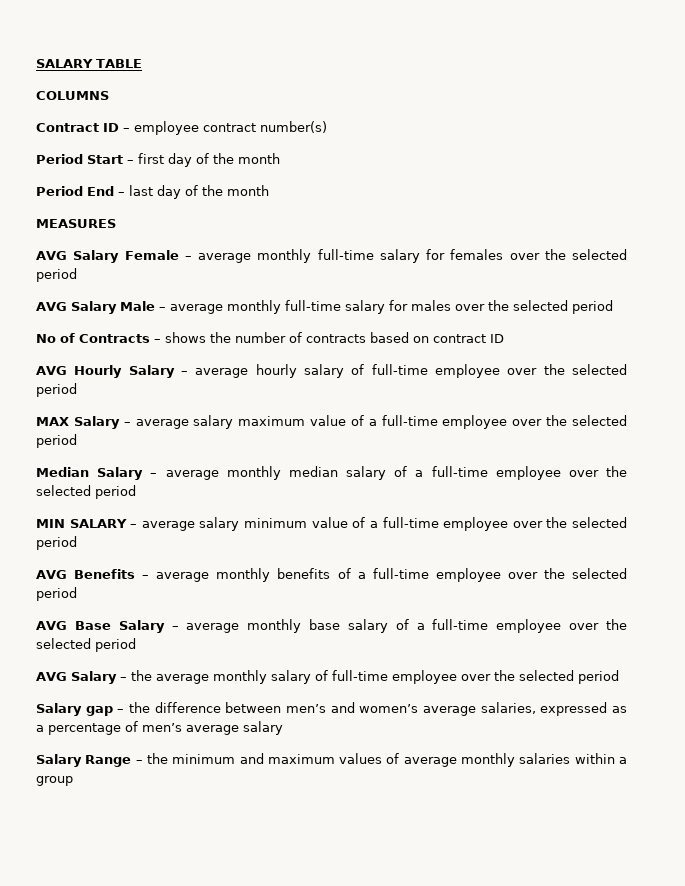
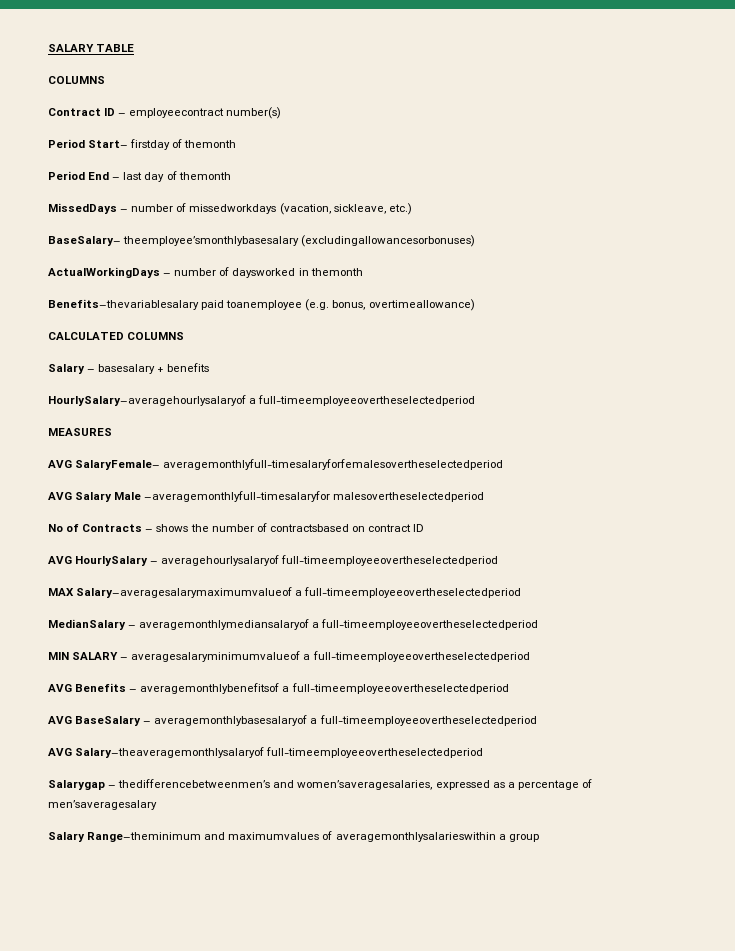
[134,121,256,135] employee contract -> [129,108,225,118] employeecontract
[87,153,280,167] Start – first day of the month -> [88,139,237,150] Start– firstday of themonth
[202,185,269,196] [36,219,116,228] [36,249,627,263] [36,268,77,282] [36,300,613,314] the month // MEASURES // AVG Salary Female – average monthly full-time salary for females over the selected period // AVG Salary Male – average monthly full-time salary for males over the selected period -> [178,172,231,180] [48,203,412,215] [48,235,476,247] [48,267,363,278] [48,299,475,311] [48,332,185,340] [48,363,210,374] [48,395,476,406] [48,428,112,436] [48,459,504,470] [48,491,485,502] themonth // MissedDays – number of missedworkdays (vacation, sickleave, etc.) // BaseSalary– theemployee’smonthlybasesalary (excludingallowancesorbonuses) // ActualWorkingDays – number of daysworked in themonth // Benefits–thevariablesalary paid toanemployee (e.g. bonus, overtimeallowance) // CALCULATED COLUMNS // Salary – basesalary + benefits // HourlySalary–averagehourlysalaryof a full-timeemployeeovertheselectedperiod // MEASURES // AVG SalaryFemale– averagemonthlyfull-timesalaryforfemalesovertheselectedperiod // AVG Salary Male –averagemonthlyfull-timesalaryfor malesovertheselectedperiod
[306,332,409,343] contracts based -> [269,524,349,532] contractsbased
[74,364,627,378] [36,383,77,397] [36,415,627,429] [36,434,77,448] [36,466,627,480] [36,485,136,499] [36,517,628,531] [36,536,77,550] [36,568,627,582] [36,587,77,601] [36,619,627,633] [36,638,136,652] [36,670,619,684] [36,702,536,716] Hourly Salary – average hourly salary of full-time employee over the selected period // MAX Salary – average salary maximum value of a full-time employee over the selected period // Median Salary – average monthly median salary of a full-time employee over the selected period // MIN SALARY – average salary minimum value of a full-time employee over the selected period // AVG Benefits – average monthly benefits of a full-time employee over the selected period // AVG Base Salary – average monthly base salary of a full-time employee over the selected period // AVG Salary – the average monthly salary of full-time employee over the selected period // Salary gap – the difference between men’s and women’s average salaries, -> [75,555,499,566] [48,587,522,598] [48,619,539,630] [48,651,530,662] [48,683,509,694] [48,715,537,726] [48,747,484,758] [48,779,433,790] HourlySalary – averagehourlysalaryof full-timeemployeeovertheselectedperiod // MAX Salary–averagesalarymaximumvalueof a full-timeemployeeovertheselectedperiod // MedianSalary – averagemonthlymediansalaryof a full-timeemployeeovertheselectedperiod // MIN SALARY – averagesalaryminimumvalueof a full-timeemployeeovertheselectedperiod // AVG Benefits – averagemonthlybenefitsof a full-timeemployeeovertheselectedperiod // AVG BaseSalary – averagemonthlybasesalaryof a full-timeemployeeovertheselectedperiod // AVG Salary–theaveragemonthlysalaryof full-timeemployeeovertheselectedperiod // Salarygap – thedifferencebetweenmen’s and women’saveragesalaries,
[142,721,283,735] [36,753,615,767] men’s average salary // Salary Range – the minimum and maximum values of average monthly salaries within -> [48,800,157,810] [48,831,496,842] men’saveragesalary // Salary Range–theminimum and maximumvalues of averagemonthlysalarieswithin

